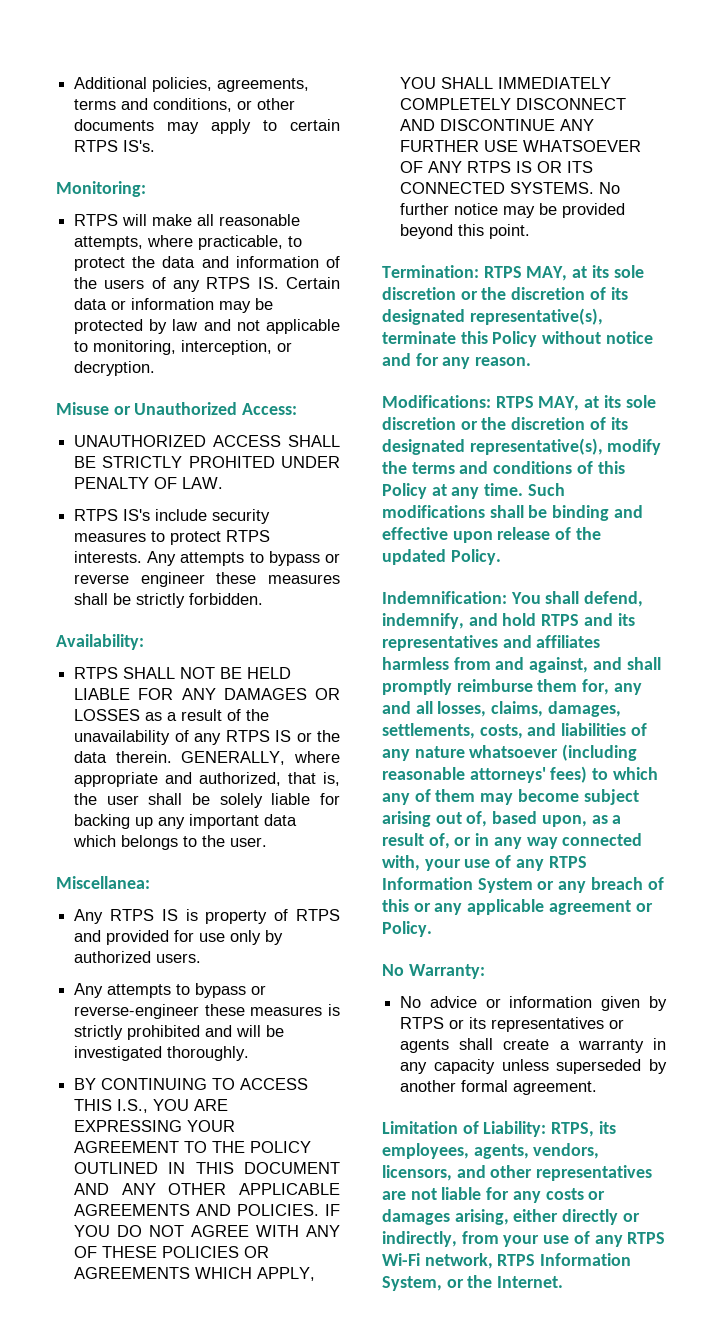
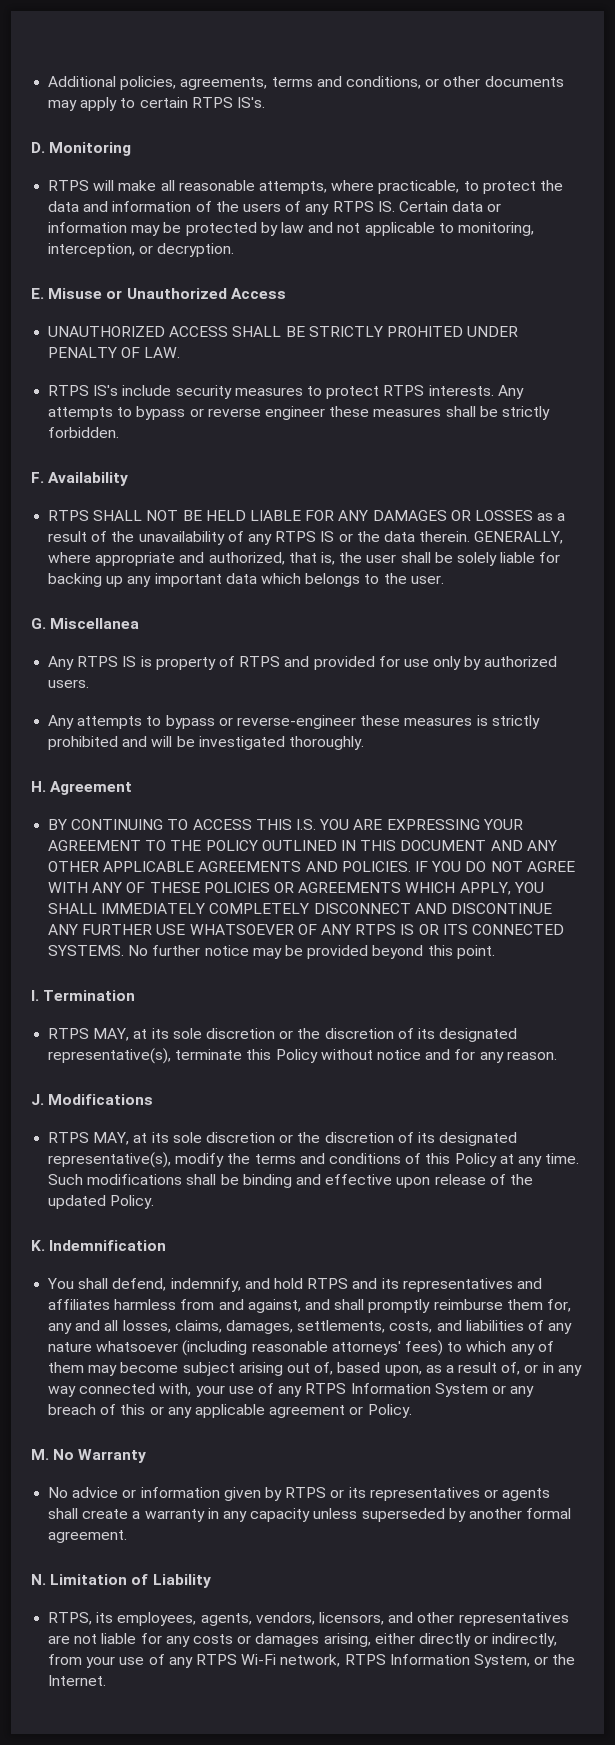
[56,181,146,197] Monitoring: -> [31,142,132,156] D. Monitoring
(156, 368) none -> [31,288,44,299] E.
[242,403,298,415] Access: -> [230,288,286,299] Access
[56,634,144,650] Availability: -> [31,472,129,486] F. Availability
[56,876,150,889] Miscellanea: -> [31,618,140,629] G. Miscellanea
(250, 1053) none -> [31,781,133,795] // H. Agreement
[117,1099,149,1113] I.S., -> [295,819,316,830] I.S.
[382,265,479,278] Termination: -> [31,990,136,1001] I. Termination //
[382,395,491,408] Modifications: -> [31,1094,154,1105] J. Modifications //
[382,591,507,604] Indemnification: -> [31,1240,167,1251] K. Indemnification //
[382,964,485,979] No Warranty: -> [31,1449,147,1463] M. No Warranty
(598, 1088) none -> [31,1574,46,1585] N.
[483,1121,547,1137] Liability: -> [152,1574,211,1588] Liability //

